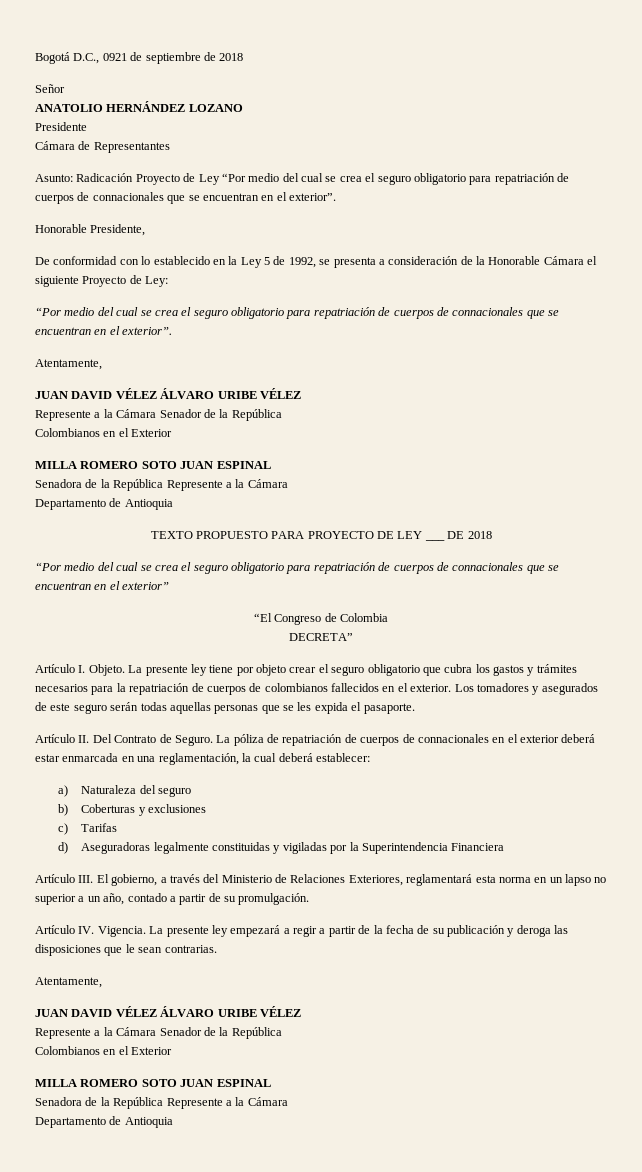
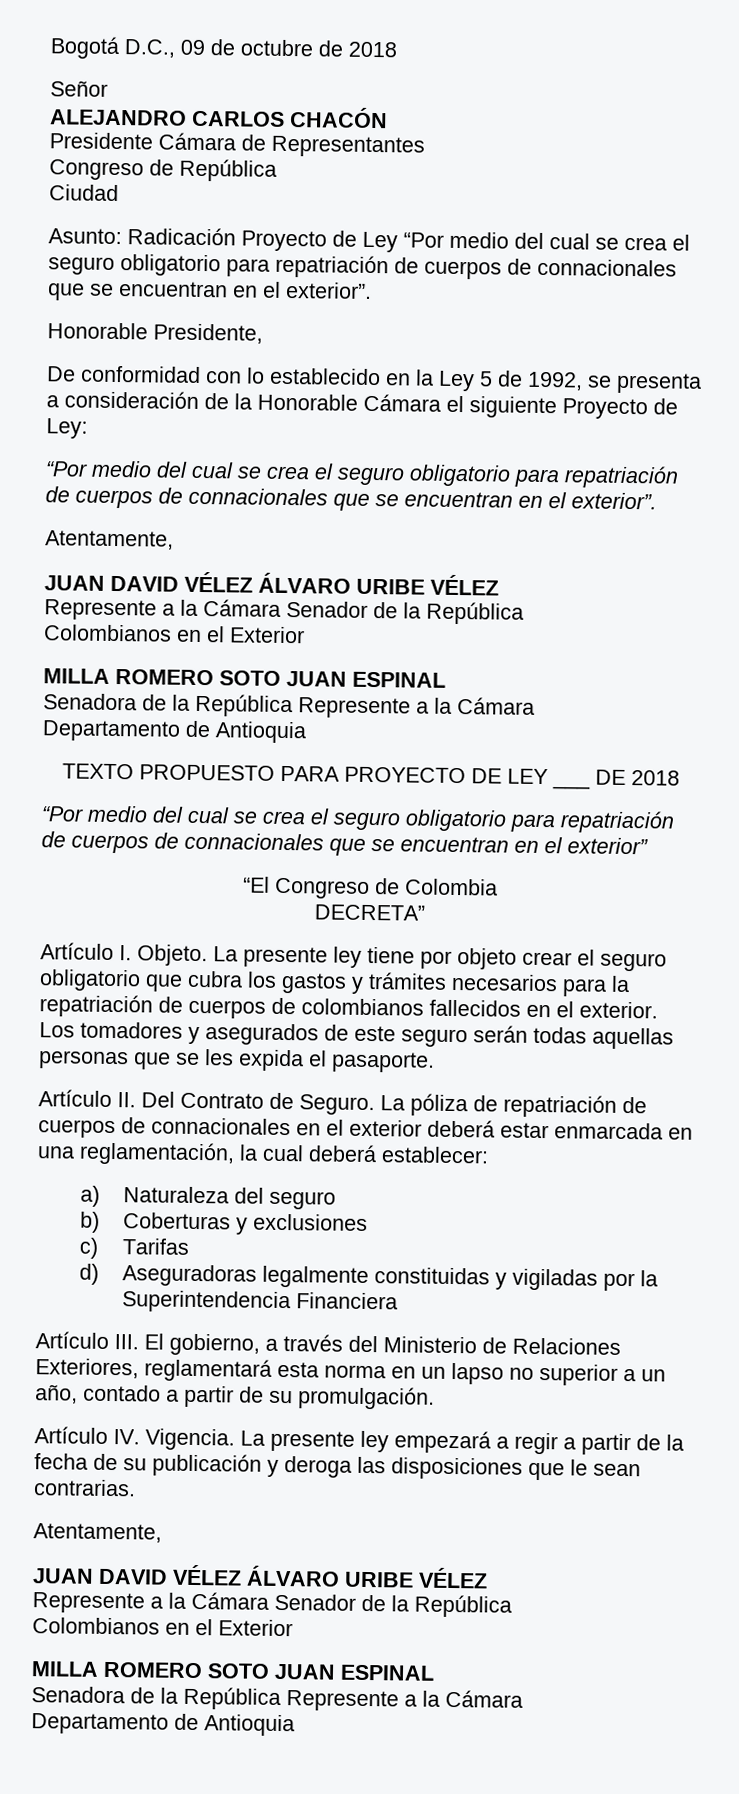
[102,52,201,64] 0921 de septiembre -> [180,39,314,57] 09 de octubre
[35,101,243,112] ANATOLIO HERNÁNDEZ LOZANO -> [50,107,388,129] ALEJANDRO CARLOS CHACÓN
(87, 126) // -> (153, 141) none
(170, 147) none -> [49,158,277,182] [49,184,119,202] // Congreso de República // Ciudad

